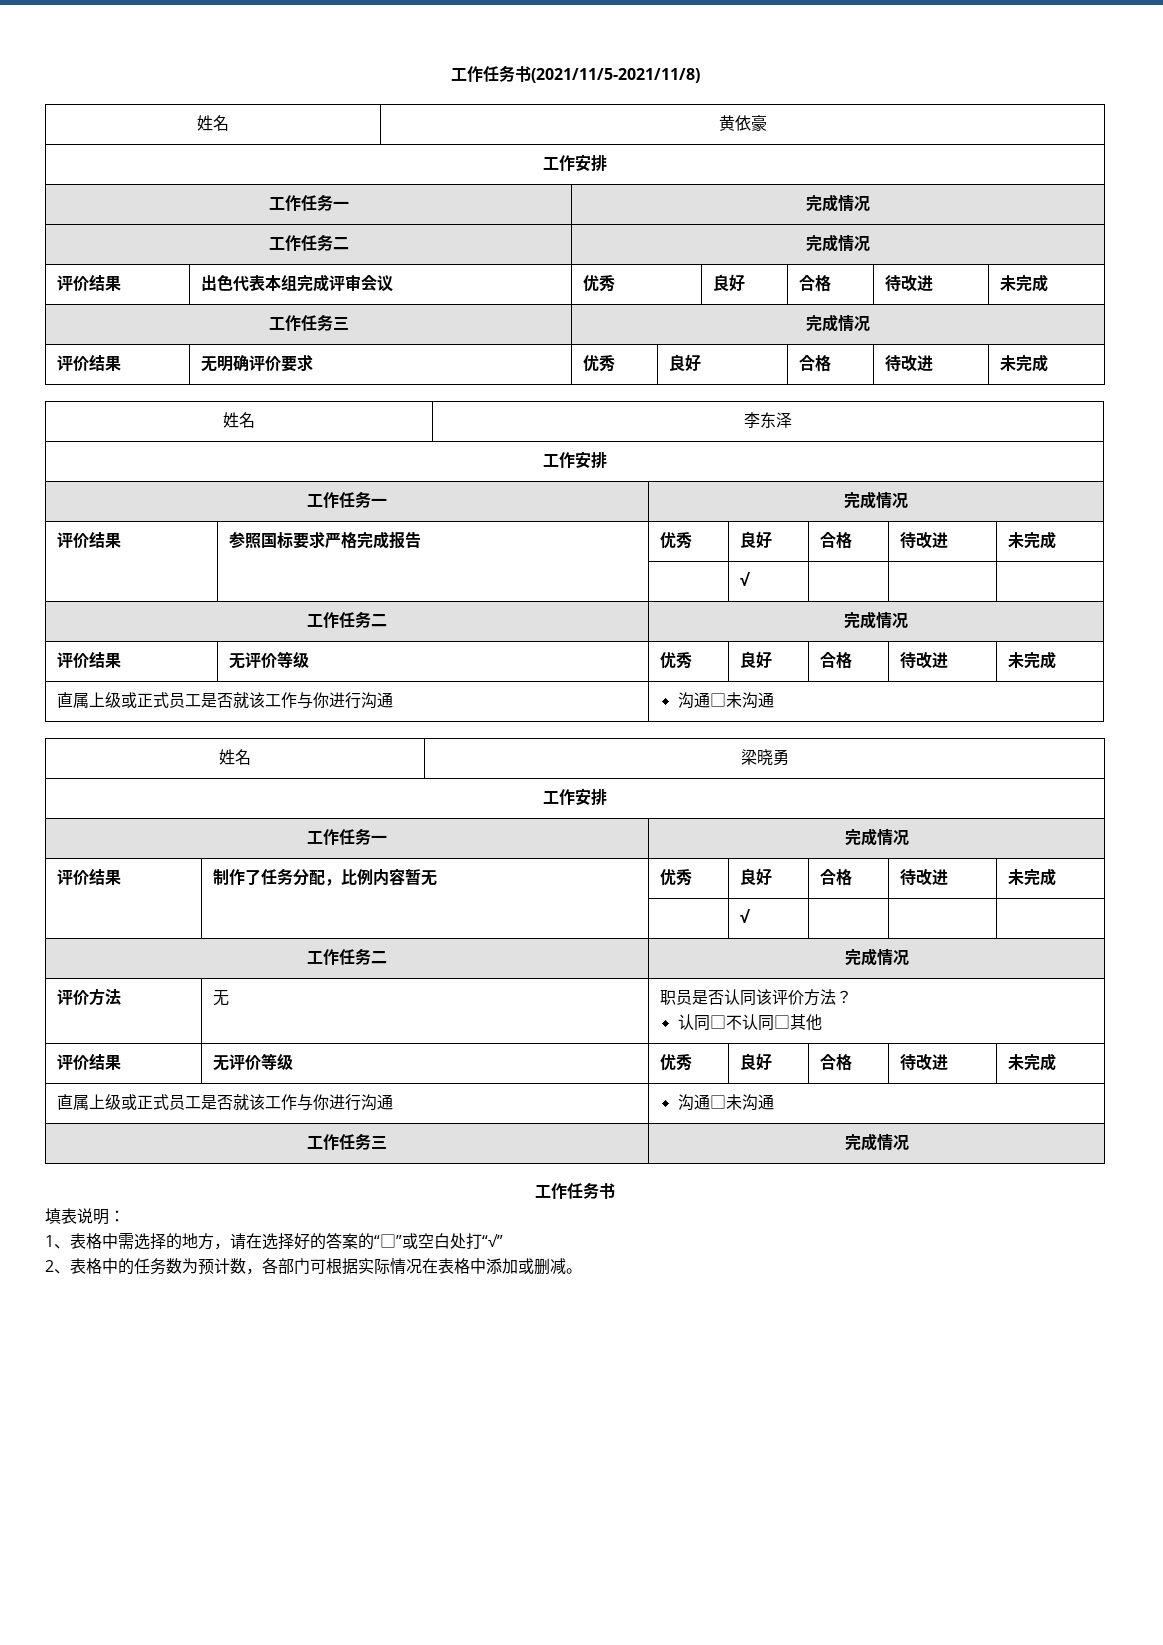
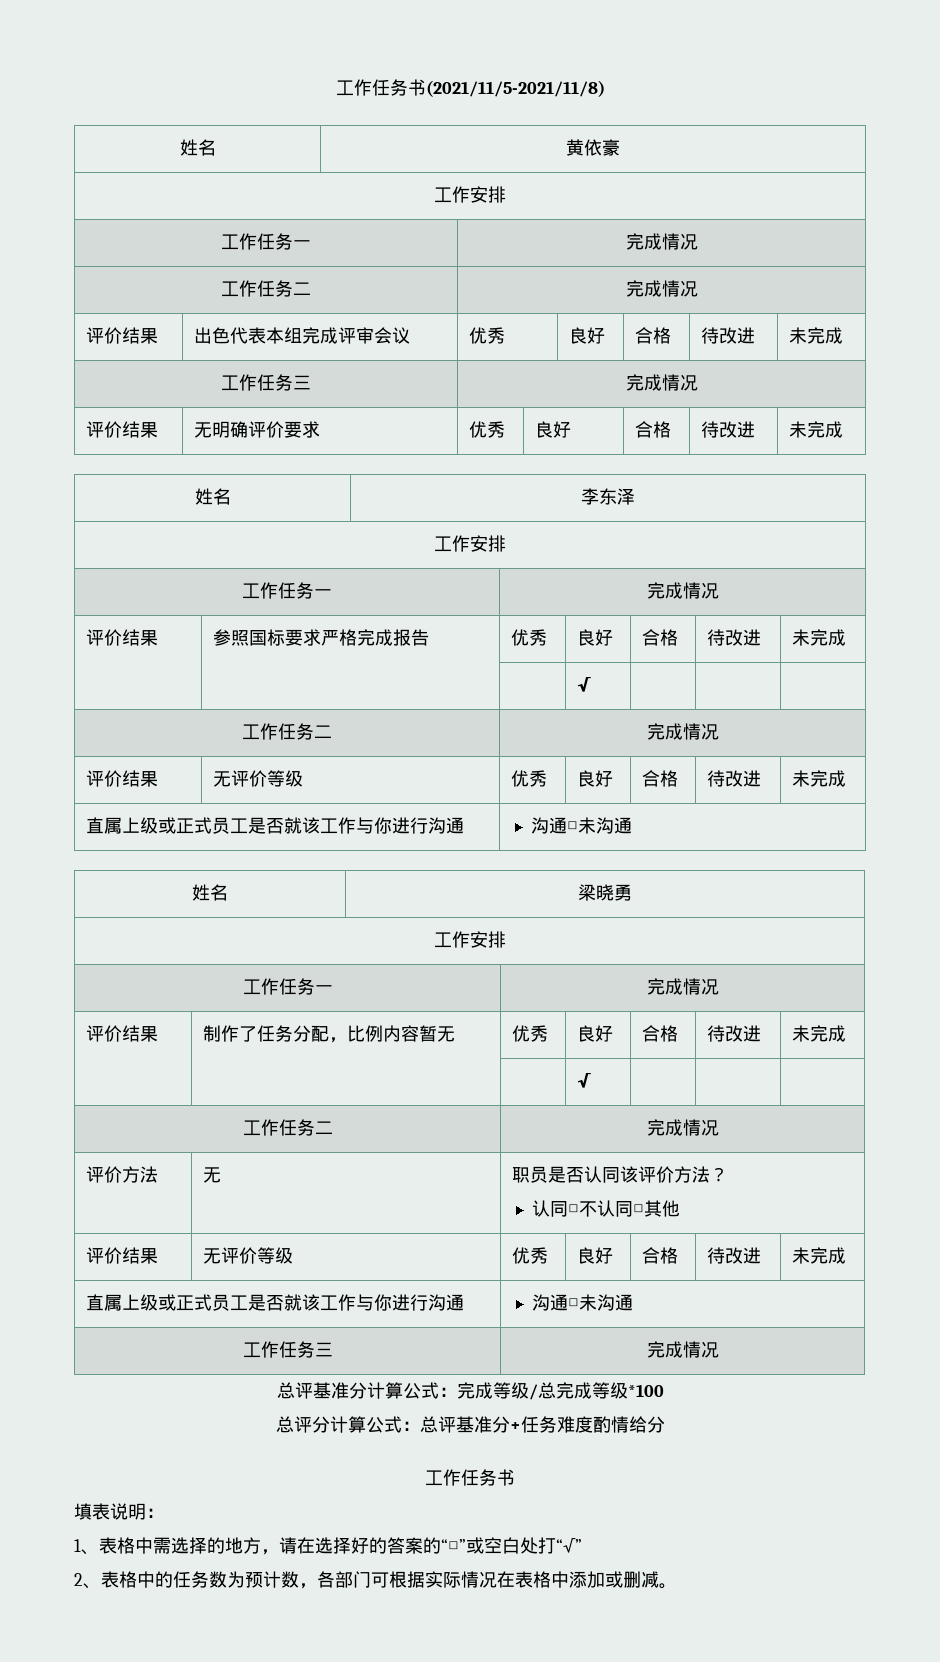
(909, 1142) none -> [276,1382,664,1400] [275,1416,665,1433] // 总评基准分计算公式：完成等级/总完成等级*100 // 总评分计算公式：总评基准分+任务难度酌情给分

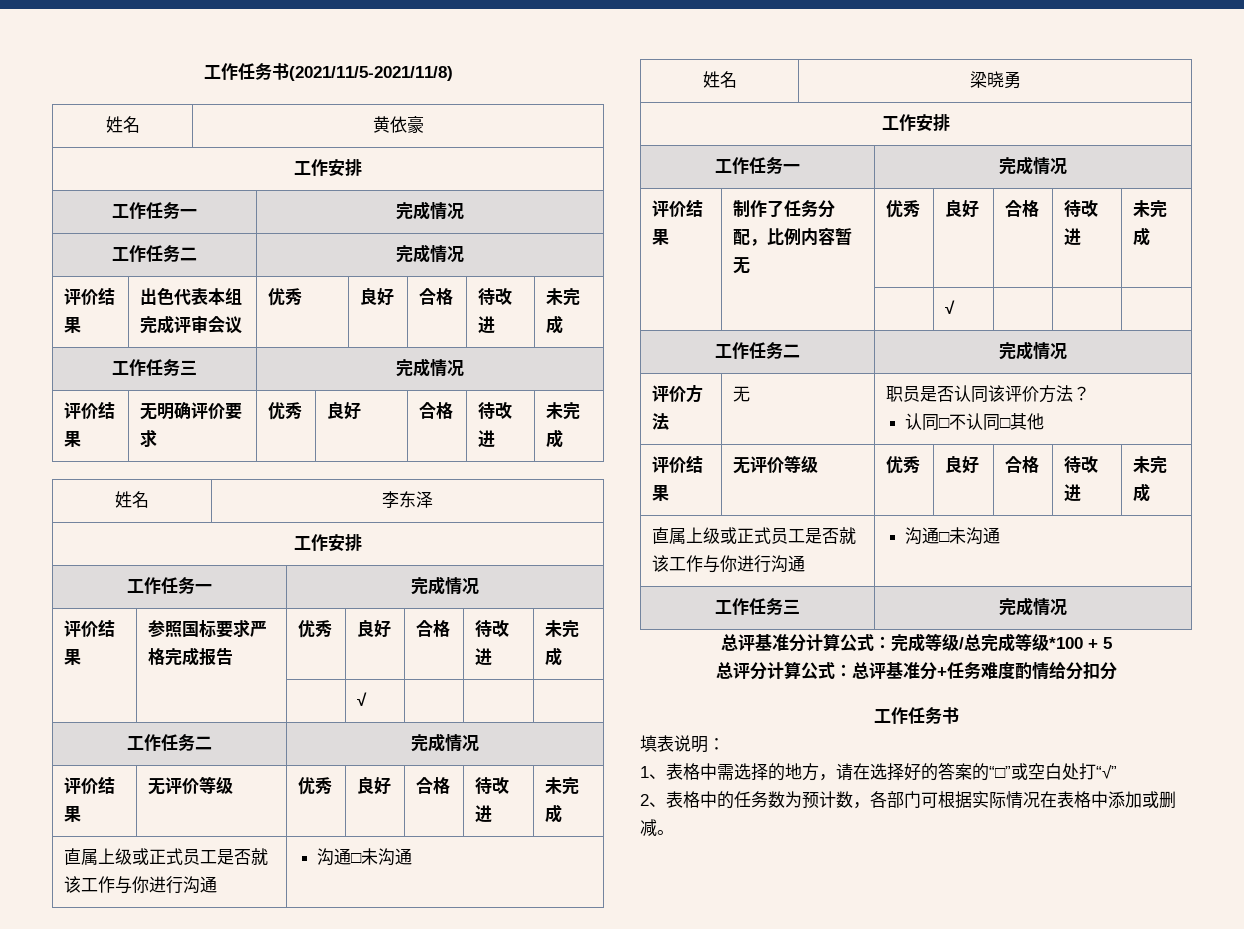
(664, 1390) none -> [1087,637,1112,649] + 5
(665, 1424) none -> [1082,662,1117,680] 扣分

